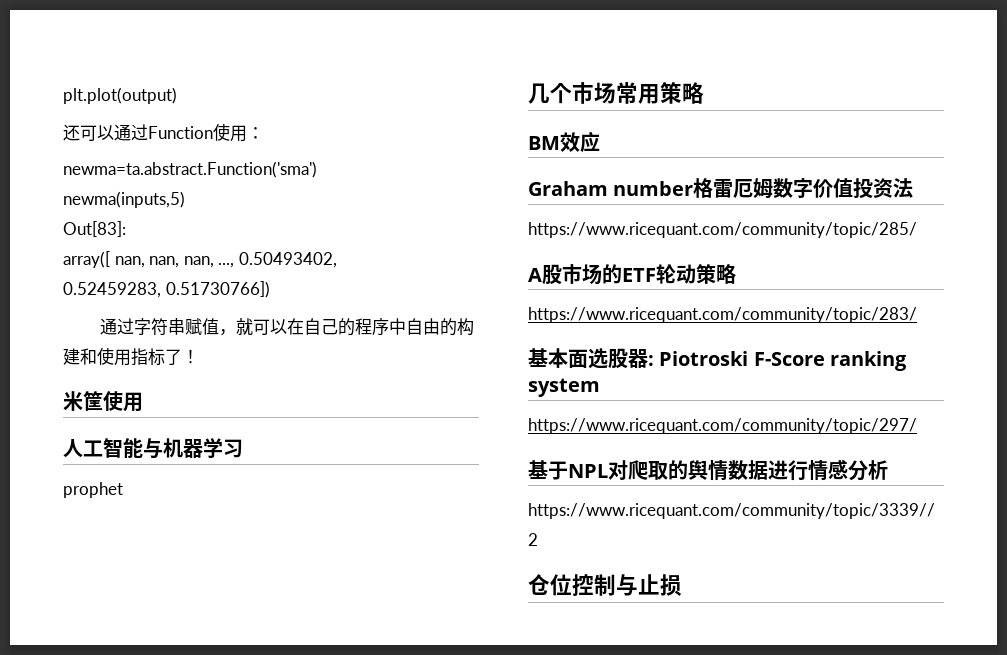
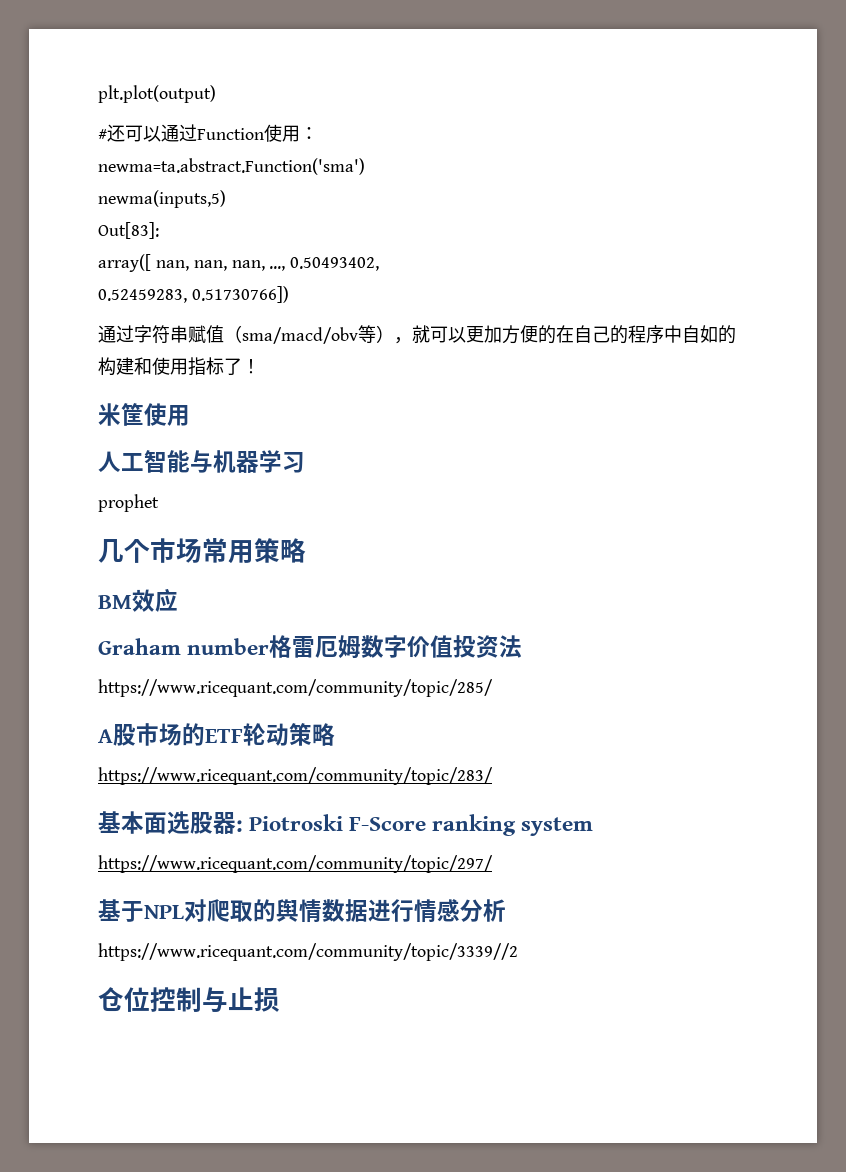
(177, 95) none -> [98,129,107,140] #
[218,318,287,336] ，就可以 -> [224,325,556,344] （sma/macd/obv等），就可以更加方便的
[422,318,440,335] 由 -> [700,325,718,343] 如

